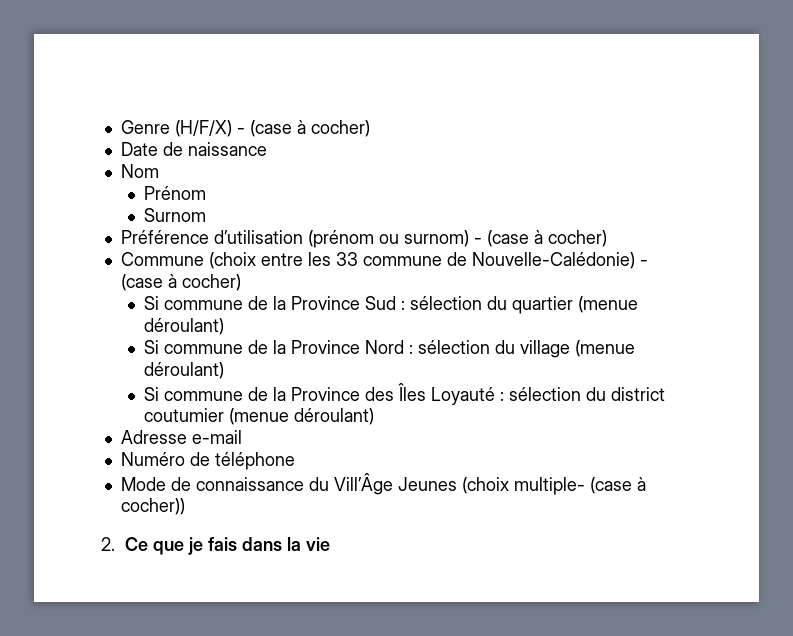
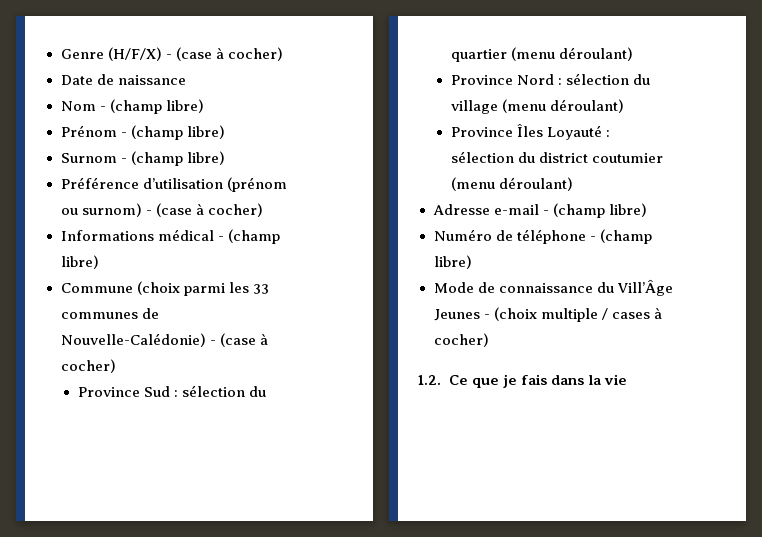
[144,186,207,200] [144,208,207,222] // Prénom // Surnom -> [99,99,204,114] [60,125,225,140] [60,151,225,166] - (champ libre) // Prénom - (champ libre) // Surnom - (champ libre)
(607, 238) none -> [60,229,280,244] [60,255,99,269] // Informations médical - (champ libre)
[260,253,303,266] entre -> [183,283,225,296] parmi
[362,256,442,266] commune -> [60,312,138,319] communes
[144,296,287,310] Si commune de la -> (116, 366) none
[578,296,639,313] [144,318,225,335] [144,340,287,354] (menue déroulant) // Si commune de la -> [510,47,633,61] (menu déroulant) //
[575,340,636,357] [144,362,225,379] [144,387,395,401] (menue déroulant) // Si commune de la Province des -> [501,99,624,113] [450,127,513,137] (menu déroulant) // Province
[229,408,290,425] (menue -> [450,177,495,191] (menu
(242, 437) none -> [542,203,647,218] - (champ libre)
(295, 461) none -> [589,229,652,244] [433,255,472,269] - (champ libre)
[461,477,646,495] [120,498,185,515] [101,537,115,551] (choix multiple- (case à cocher)) // 2. -> [483,307,662,322] [433,333,489,347] [417,375,441,385] - (choix multiple / cases à cocher) // 1.2.

